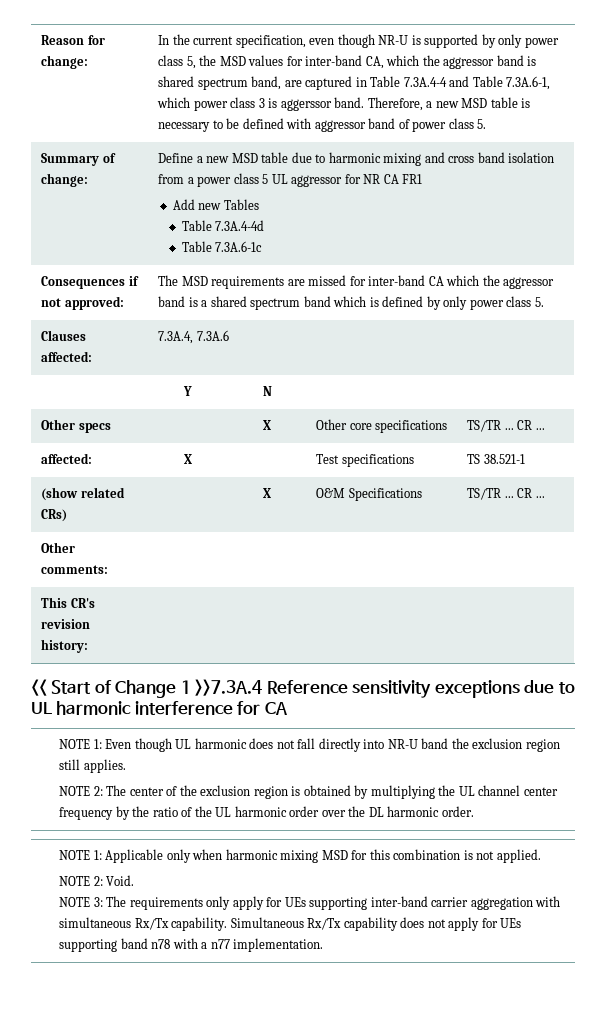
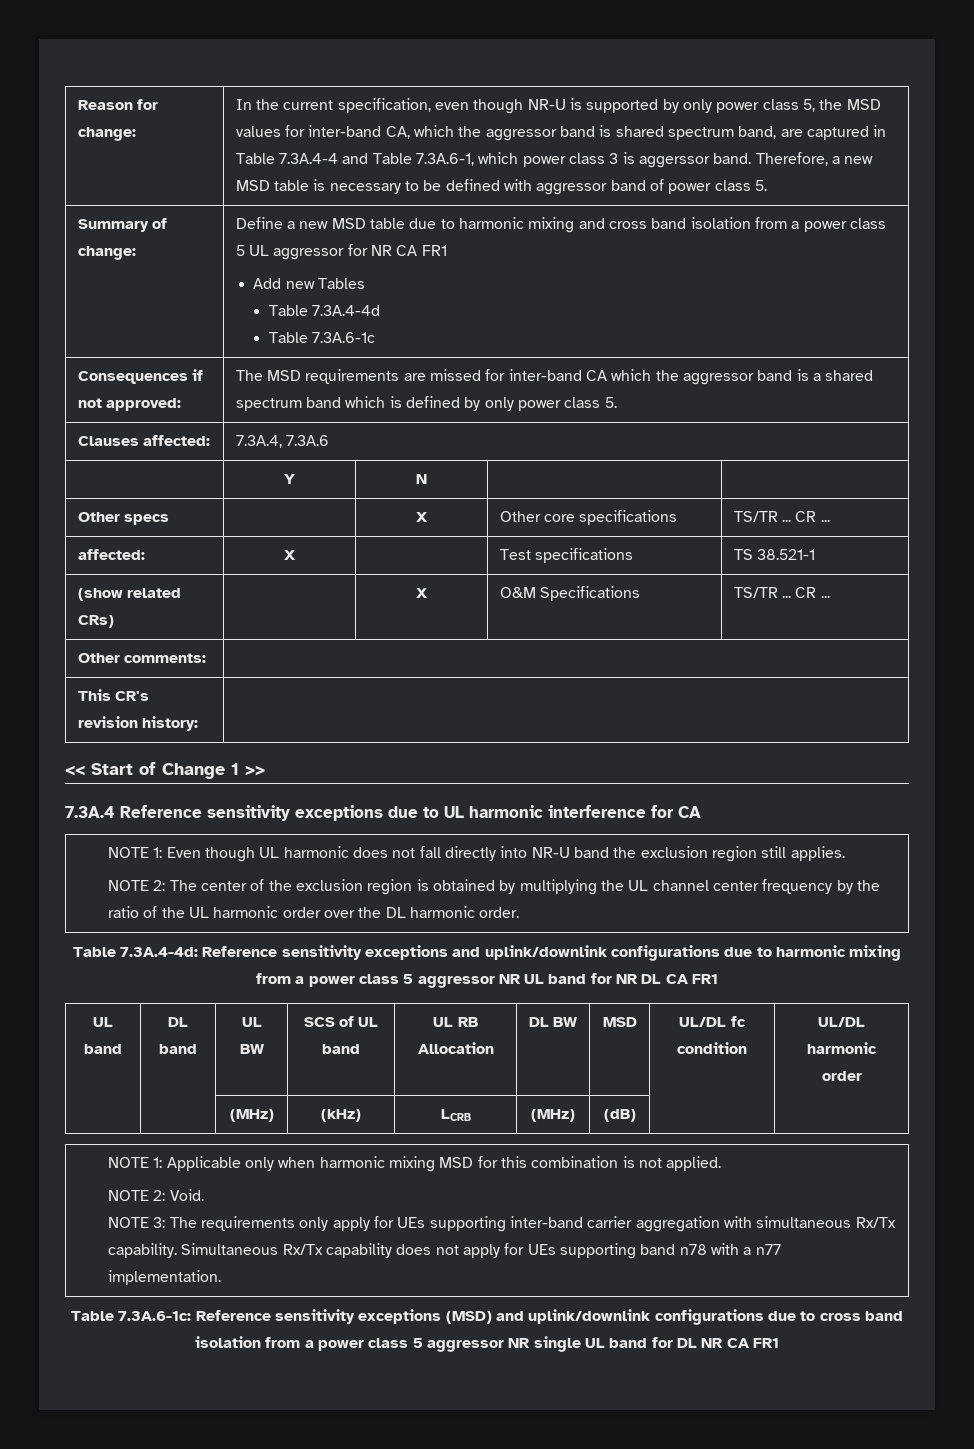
[195,679,263,696] >>7.3A.4 -> [245,765,265,776] [65,806,115,818] >> // 7.3A.4
(474, 811) none -> [72,945,902,961] [255,973,719,988] [93,1017,113,1027] [84,1044,122,1054] [168,1017,188,1027] [159,1044,197,1054] [241,1017,262,1027] [239,1044,264,1054] [303,1016,379,1027] [322,1044,360,1054] [433,1017,478,1027] [417,1042,494,1054] [528,1017,578,1027] [602,1017,637,1027] [679,1016,746,1027] [677,1042,747,1054] [818,1017,865,1027] [807,1042,877,1054] [821,1071,862,1081] [229,1109,274,1122] [321,1109,361,1122] [440,1109,471,1121] [531,1109,575,1122] [603,1109,636,1122] // Table 7.3A.4-4d: Reference sensitivity exceptions and uplink/downlink configurations due to harmonic mixing from a power class 5 aggressor NR UL band for NR DL CA FR1 // UL band | DL band | UL BW | SCS of UL band | UL RB Allocation | DL BW | MSD | UL/DL fc condition | UL/DL harmonic order // | | (MHz) | (kHz) | LCRB | (MHz) | (dB) | |
(324, 945) none -> [71,1309,903,1325] [195,1336,779,1352] // Table 7.3A.6-1c: Reference sensitivity exceptions (MSD) and uplink/downlink configurations due to cross band isolation from a power class 5 aggressor NR single UL band for DL NR CA FR1

